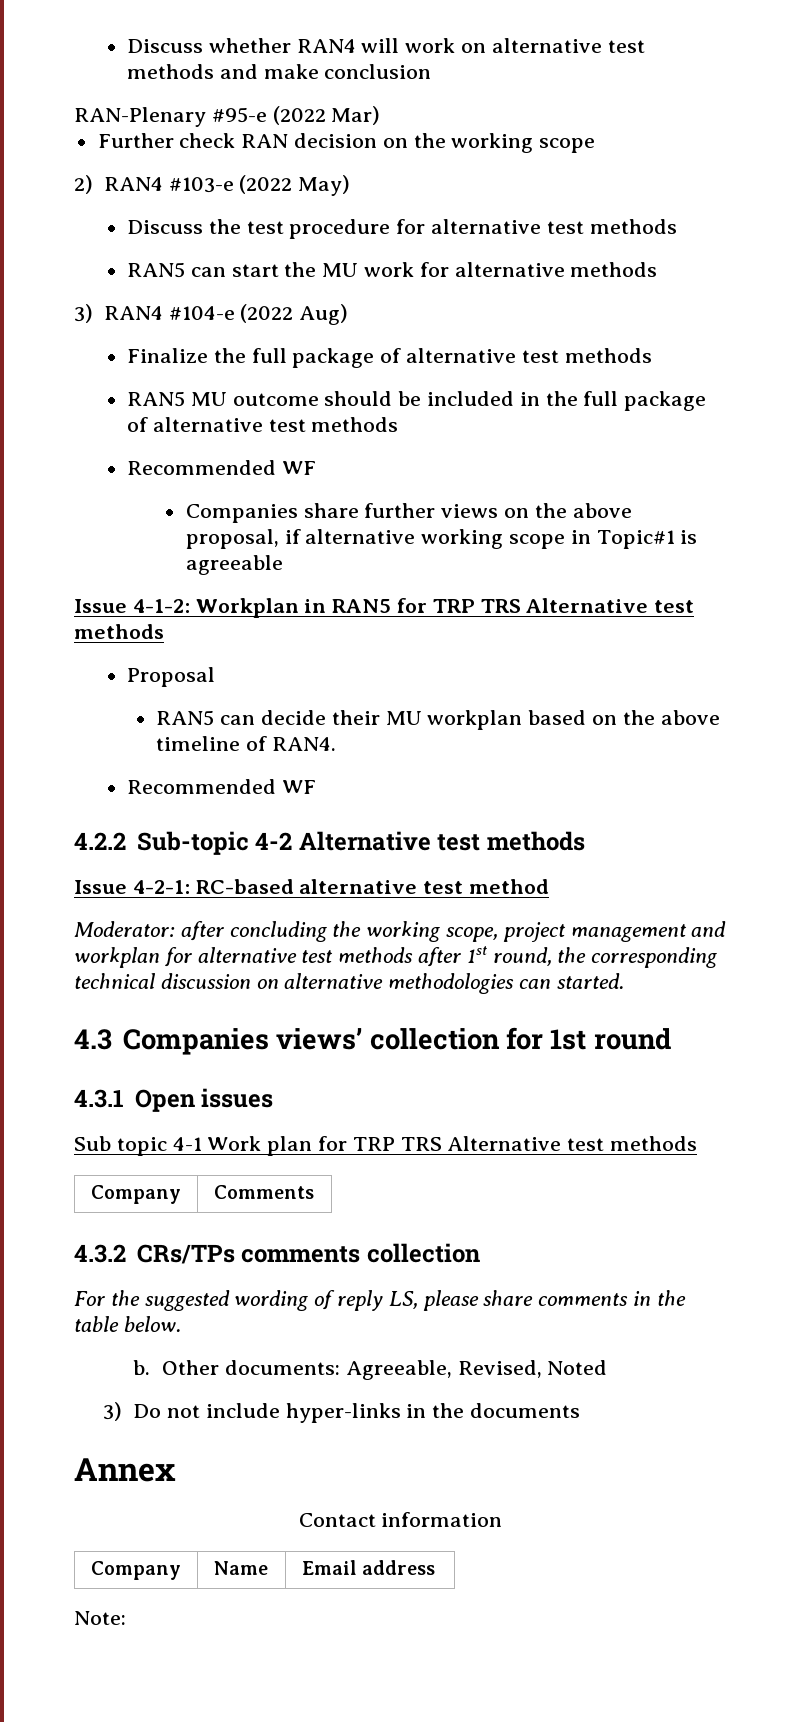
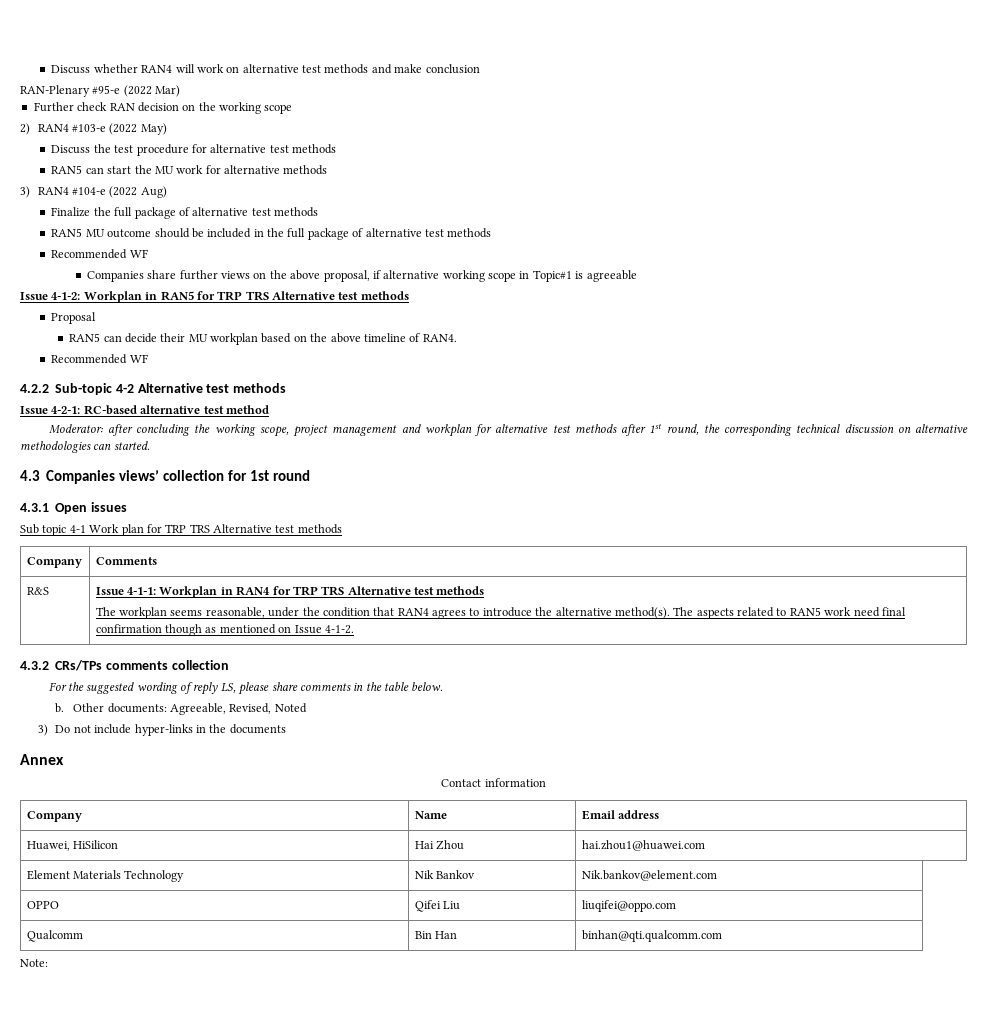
(314, 1192) none -> [26,587,49,595] [95,586,485,598] [95,607,906,619] [95,624,354,636] // R&S | Issue 4-1-1: Workplan in RAN4 for TRP TRS Alternative test methods // The workplan seems reasonable, under the condition that RAN4 agrees to introduce the alternative method(s). The aspects related to RAN5 work need final confirmation though as mentioned on Issue 4-1-2.
(435, 1567) none -> [26,840,118,851] [414,840,464,850] [581,840,705,851] [26,870,185,882] [414,870,475,879] [581,870,717,881] [26,901,59,909] [414,900,460,912] [581,900,676,912] [26,930,83,942] [414,931,457,939] [581,930,722,942] // Huawei, HiSilicon | Hai Zhou | hai.zhou1@huawei.com // Element Materials Technology | Nik Bankov | Nik.bankov@element.com // OPPO | Qifei Liu | liuqifei@oppo.com // Qualcomm | Bin Han | binhan@qti.qualcomm.com

